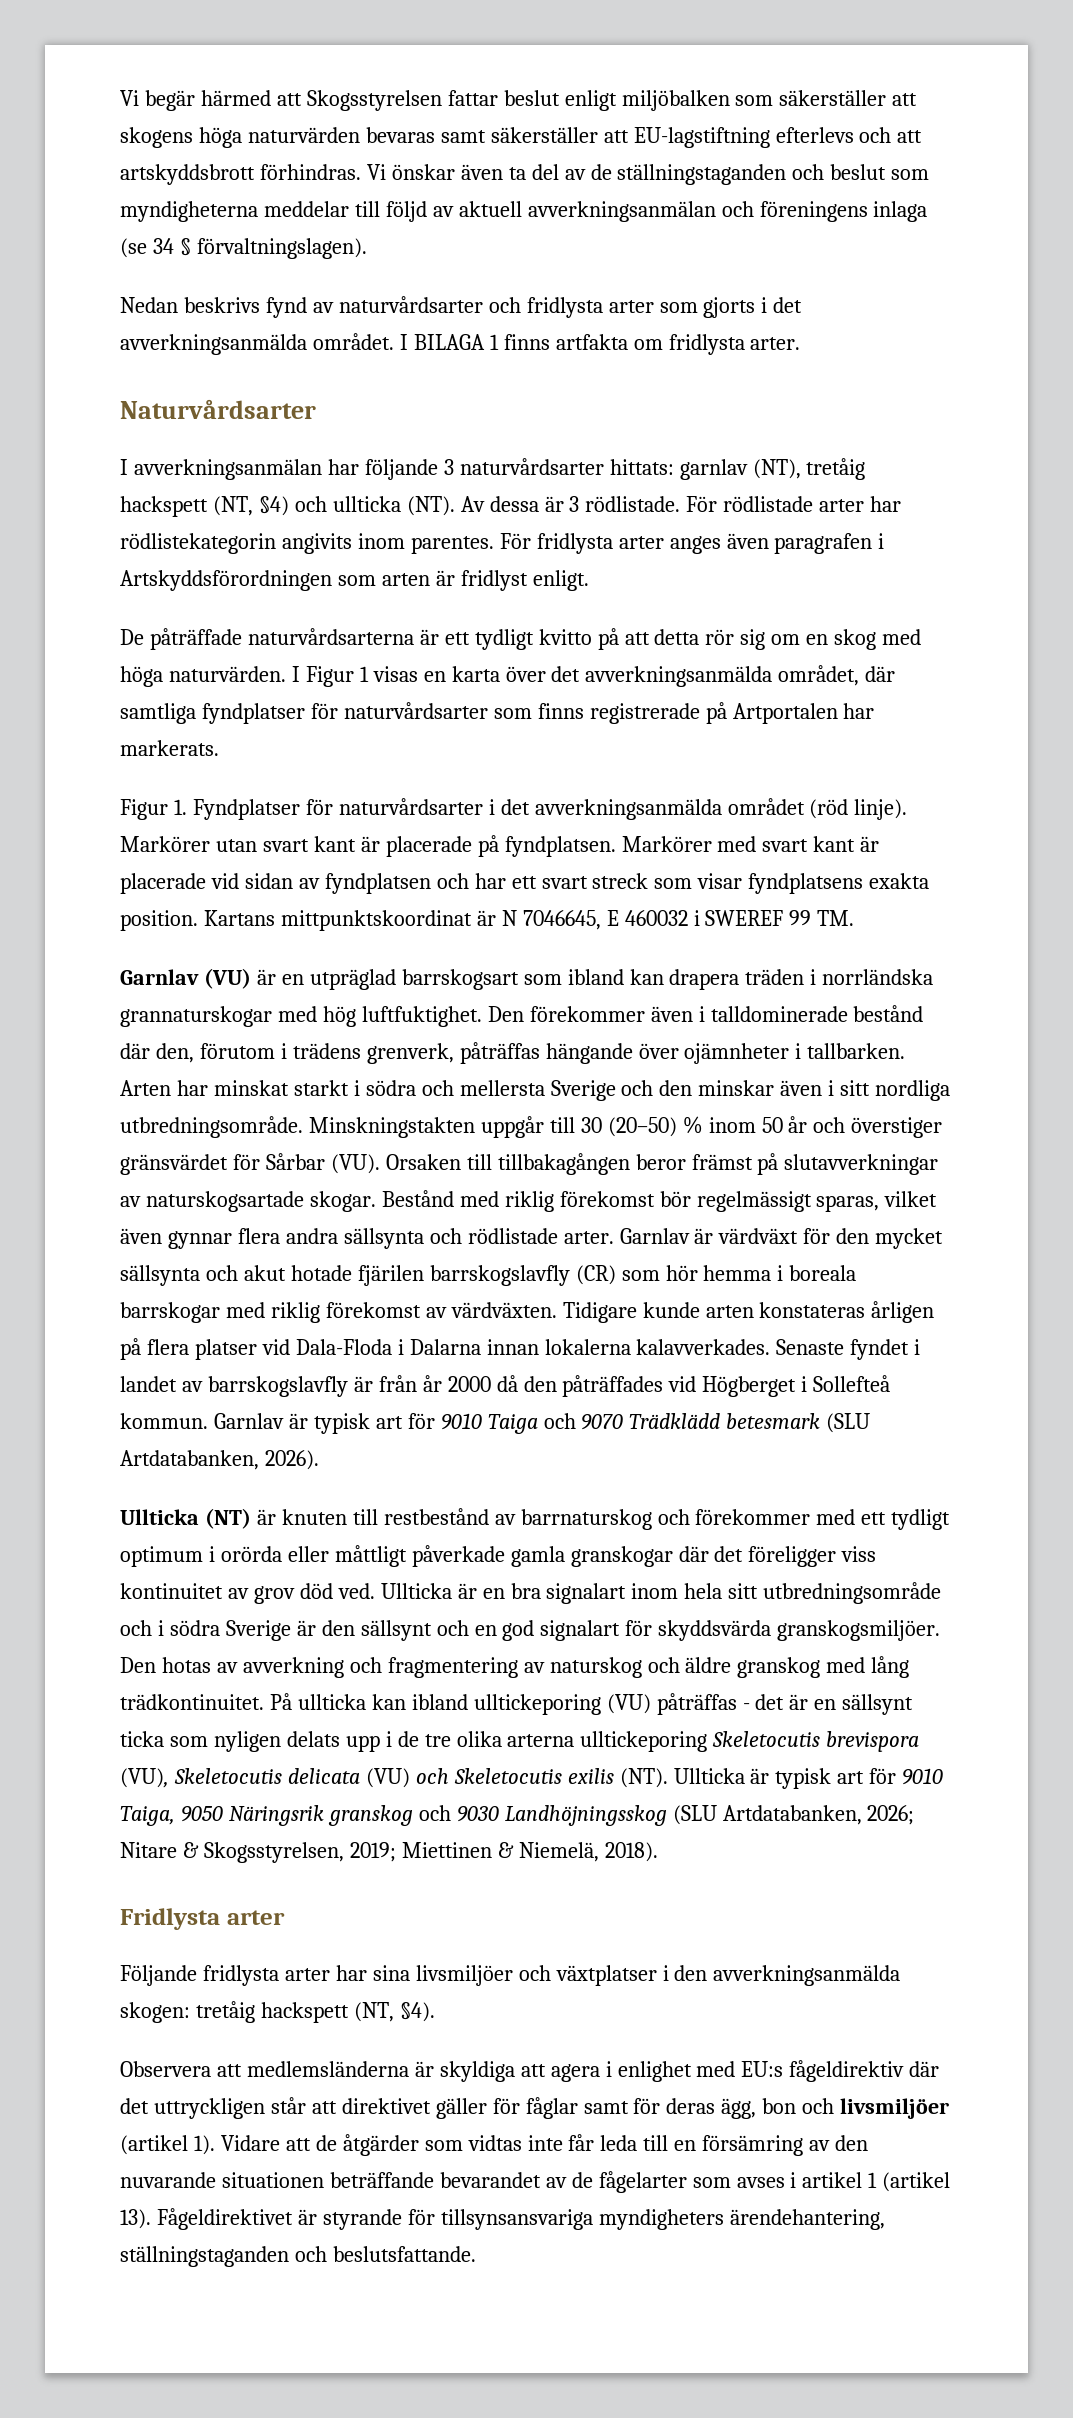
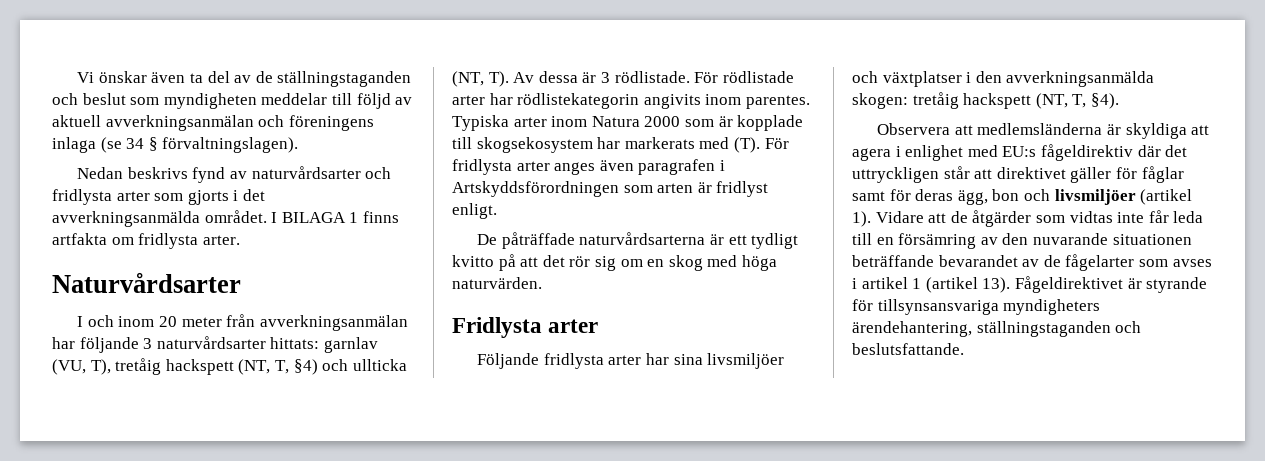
[120,90,918,111] [120,127,923,148] [120,164,386,185] Vi begär härmed att Skogsstyrelsen fattar beslut enligt miljöbalken som säkerställer att skogens höga naturvärden bevaras samt säkerställer att EU-lagstiftning efterlevs och att artskyddsbrott förhindras. Vi -> [77,72,95,83] Vi
[120,201,258,222] myndigheterna -> [163,93,257,109] myndigheten
(128, 467) none -> [87,314,256,327] och inom 20 meter från
[752,458,866,480] [120,496,253,517] (NT), tretåig hackspett (NT, -> [52,358,289,375] (VU, T), tretåig hackspett (NT, T,
[406,496,455,516] (NT). -> [452,71,509,87] (NT, T).
(494, 545) none -> [452,115,804,131] [452,137,760,153] Typiska arter inom Natura 2000 som är kopplade till skogsekosystem har markerats med (T).
[654,629,700,645] detta -> [542,255,565,267] det
[291,665,896,687] [120,702,875,724] [120,740,219,756] [120,798,908,820] [120,835,880,857] [120,873,930,894] [120,910,855,931] [120,968,934,990] [120,1005,924,1027] [120,1042,906,1064] [120,1080,951,1101] [120,1116,943,1138] [120,1153,939,1175] [120,1190,938,1212] [120,1228,944,1249] [120,1265,857,1286] [120,1301,935,1323] [120,1338,921,1360] [120,1375,891,1397] [120,1413,871,1434] [120,1450,319,1470] [120,1508,951,1530] [120,1545,877,1567] [120,1582,942,1604] [120,1620,941,1641] [120,1656,910,1678] [120,1693,914,1715] [120,1731,920,1752] [120,1768,944,1789] [120,1805,915,1826] [120,1842,658,1863] I Figur 1 visas en karta över det avverkningsanmälda området, där samtliga fyndplatser för naturvårdsarter som finns registrerade på Artportalen har markerats. // Figur 1. Fyndplatser för naturvårdsarter i det avverkningsanmälda området (röd linje). Markörer utan svart kant är placerade på fyndplatsen. Markörer med svart kant är placerade vid sidan av fyndplatsen och har ett svart streck som visar fyndplatsens exakta position. Kartans mittpunktskoordinat är N 7046645, E 460032 i SWEREF 99 TM. // Garnlav (VU) är en utpräglad barrskogsart som ibland kan drapera träden i norrländska grannaturskogar med hög luftfuktighet. Den förekommer även i talldominerade bestånd där den, förutom i trädens grenverk, påträffas hängande över ojämnheter i tallbarken. Arten har minskat starkt i södra och mellersta Sverige och den minskar även i sitt nordliga utbredningsområde. Minskningstakten uppgår till 30 (20–50) % inom 50 år och överstiger gränsvärdet för Sårbar (VU). Orsaken till tillbakagången beror främst på slutavverkningar av naturskogsartade skogar. Bestånd med riklig förekomst bör regelmässigt sparas, vilket även gynnar flera andra sällsynta och rödlistade arter. Garnlav är värdväxt för den mycket sällsynta och akut hotade fjärilen barrskogslavfly (CR) som hör hemma i boreala barrskogar med riklig förekomst av värdväxten. Tidigare kunde arten konstateras årligen på flera platser vid Dala-Floda i Dalarna innan lokalerna kalavverkades. Senaste fyndet i landet av barrskogslavfly är från år 2000 då den påträffades vid Högberget i Sollefteå kommun. Garnlav är typisk art för 9010 Taiga och 9070 Trädklädd betesmark (SLU Artdatabanken, 2026). // Ullticka (NT) är knuten till restbestånd av barrnaturskog och förekommer med ett tydligt optimum i orörda eller måttligt påverkade gamla granskogar där det föreligger viss kontinuitet av grov död ved. Ullticka är en bra signalart inom hela sitt utbredningsområde och i södra Sverige är den sällsynt och en god signalart för skyddsvärda granskogsmiljöer. Den hotas av avverkning och fragmentering av naturskog och äldre granskog med lång trädkontinuitet. På ullticka kan ibland ulltickeporing (VU) påträffas - det är en sällsynt ticka som nyligen delats upp i de tre olika arterna ulltickeporing Skeletocutis brevispora (VU), Skeletocutis delicata (VU) och Skeletocutis exilis (NT). Ullticka är typisk art för 9010 Taiga, 9050 Näringsrik granskog och 9030 Landhöjningsskog (SLU Artdatabanken, 2026; Nitare & Skogsstyrelsen, 2019; Miettinen & Niemelä, 2018). -> (542, 283) none
(394, 2012) none -> [1072,94,1087,108] T,

